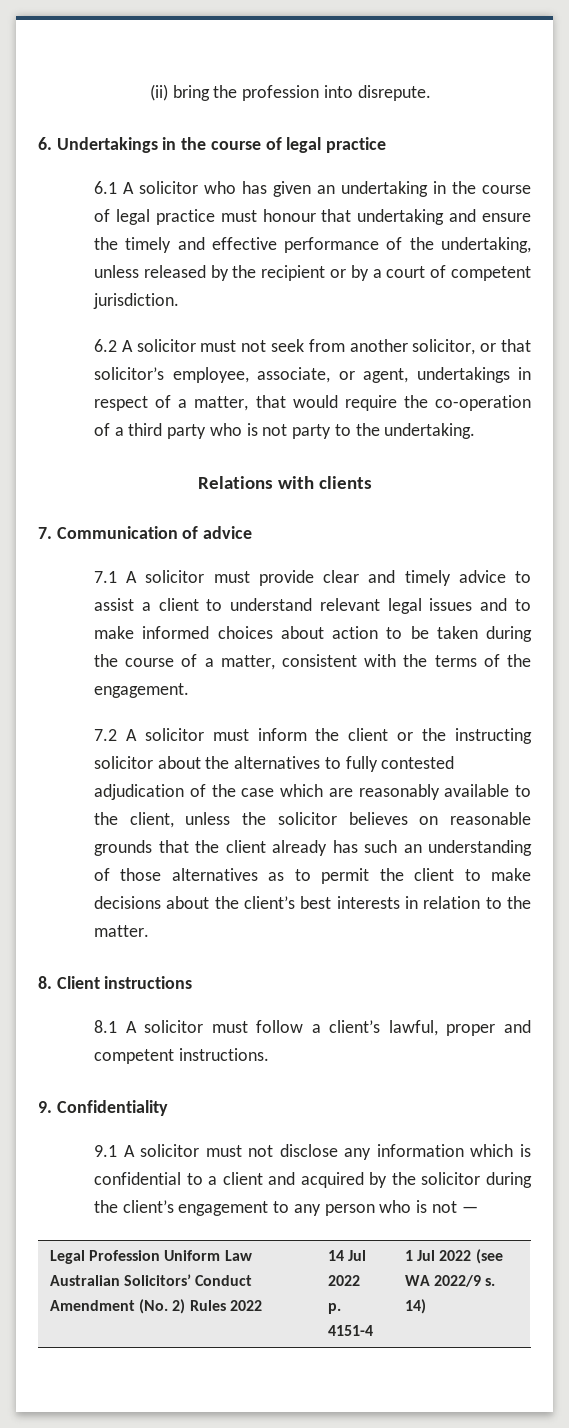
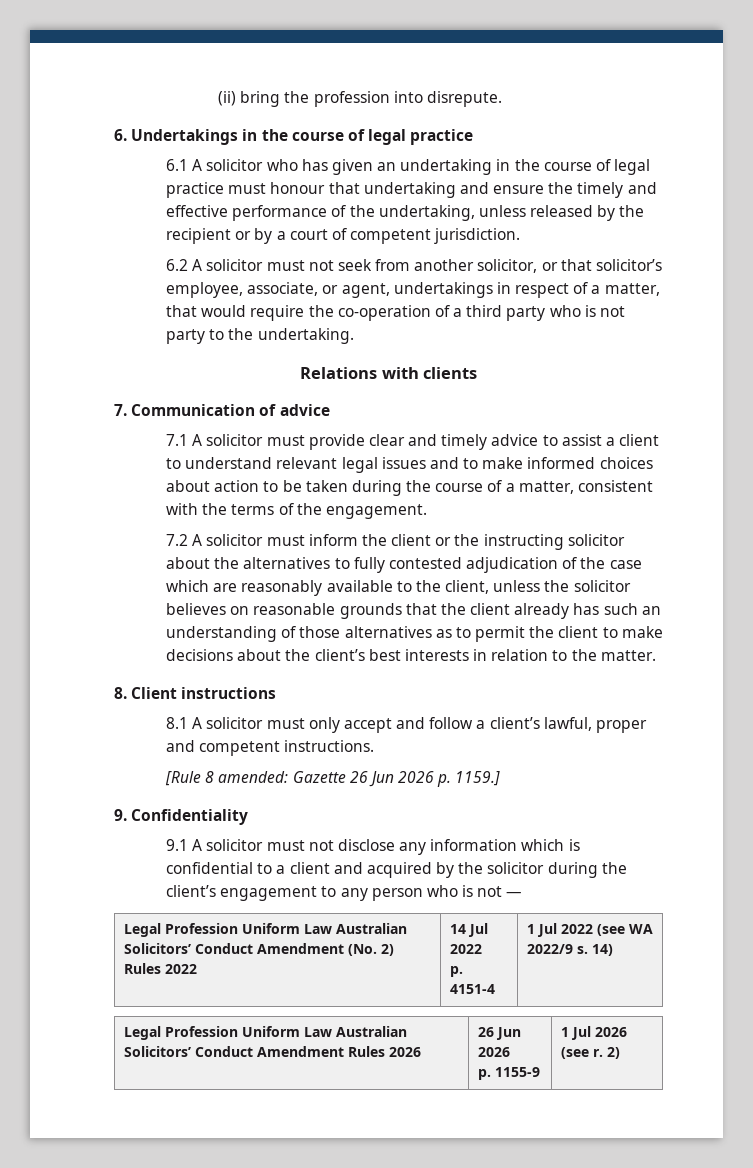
(248, 1027) none -> [308,717,426,733] only accept and
(269, 1054) none -> [165,771,501,787] // [Rule 8 amended: Gazette 26 Jun 2026 p. 1159.]
(426, 1306) none -> [123,1026,407,1040] [123,1046,421,1057] [477,1027,521,1040] [477,1047,510,1057] [477,1067,540,1080] [560,1026,627,1040] [560,1047,620,1059] // Legal Profession Uniform Law Australian Solicitors’ Conduct Amendment Rules 2026 | 26 Jun 2026 // p. 1155-9 | 1 Jul 2026 (see r. 2)

